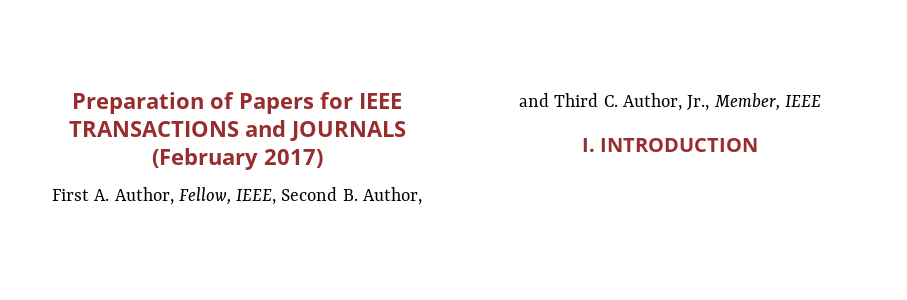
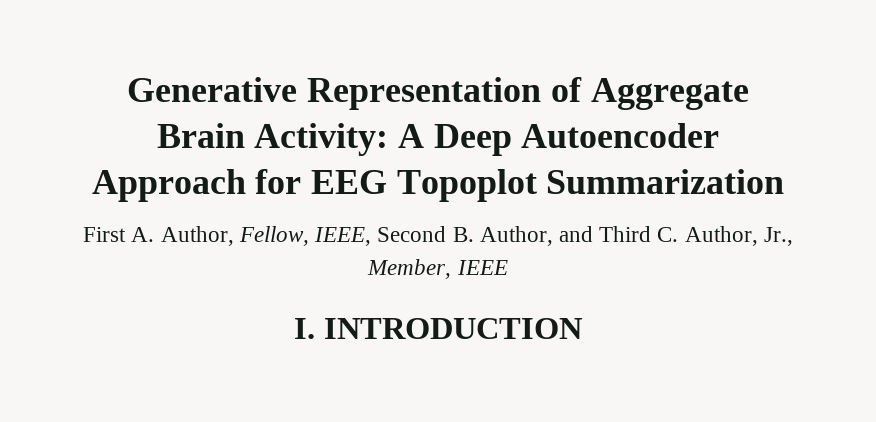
[72,92,402,114] [68,120,406,141] [151,148,323,170] Preparation of Papers for IEEE TRANSACTIONS and JOURNALS (February 2017) -> [127,77,749,110] [156,123,720,156] [91,169,785,202] Generative Representation of Aggregate Brain Activity: A Deep Autoencoder Approach for EEG Topoplot Summarization

